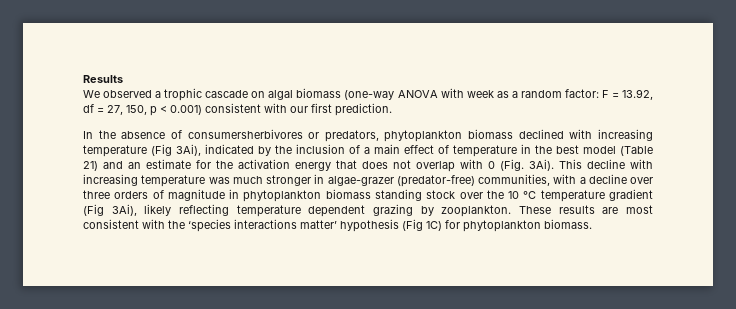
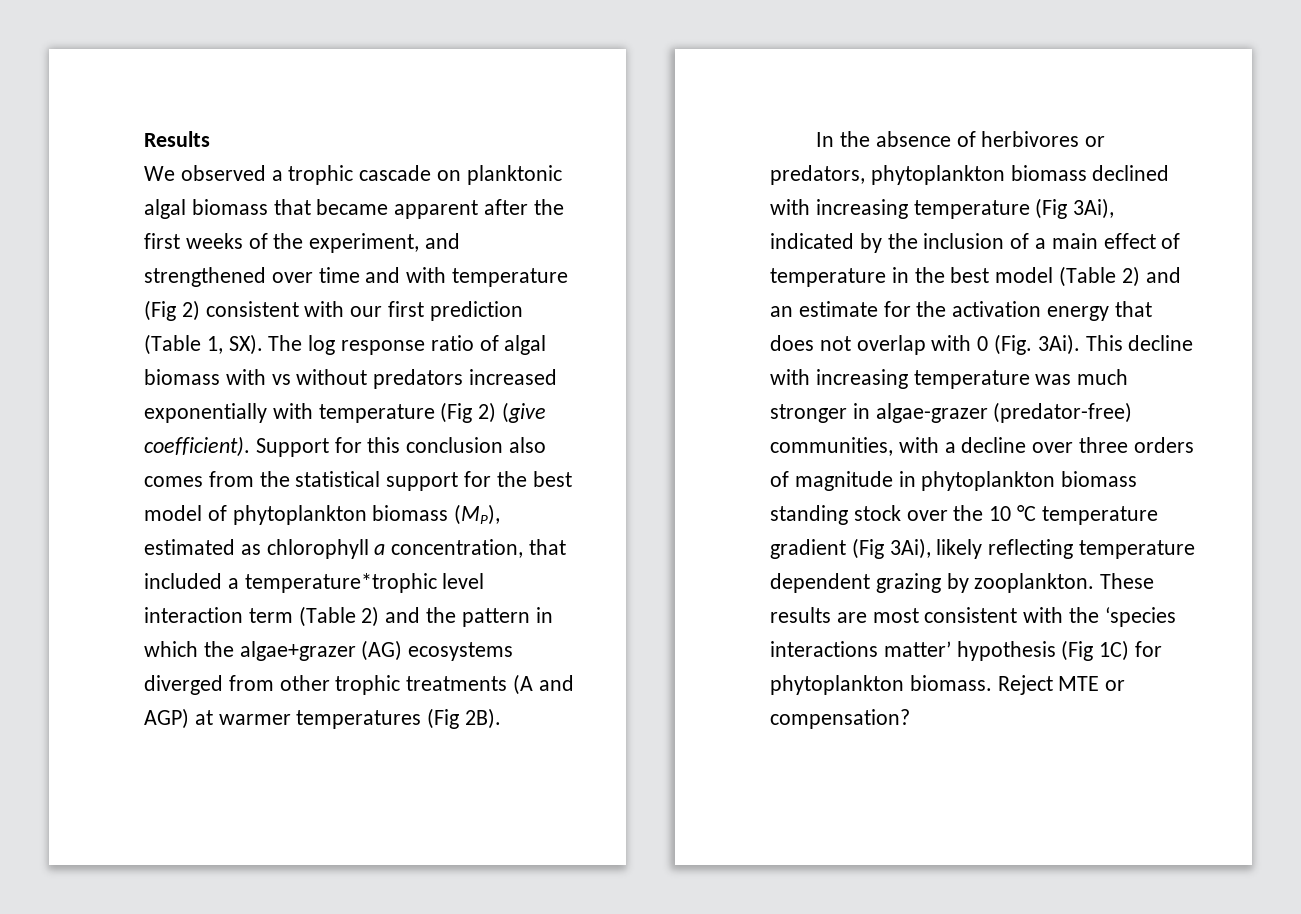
[268,88,653,100] [83,103,392,116] algal biomass (one-way ANOVA with week as a random factor: F = 13.92, df = 27, 150, p < 0.001) consistent with our first prediction. -> [466,165,562,185] [144,199,564,219] [144,233,461,253] [144,267,569,287] [144,300,523,321] [144,334,547,355] [144,369,558,389] [144,402,547,423] [144,436,547,457] [144,471,572,491] [144,504,501,525] [144,539,567,559] [144,573,485,593] [144,606,553,627] [144,640,514,661] [144,674,574,695] [144,708,502,729] planktonic algal biomass that became apparent after the first weeks of the experiment, and strengthened over time and with temperature (Fig 2) consistent with our first prediction (Table 1, SX). The log response ratio of algal biomass with vs without predators increased exponentially with temperature (Fig 2) (give coefficient). Support for this conclusion also comes from the statistical support for the best model of phytoplankton biomass (MP), estimated as chlorophyll a concentration, that included a temperature*trophic level interaction term (Table 2) and the pattern in which the algae+grazer (AG) ecosystems diverged from other trophic treatments (A and AGP) at warmer temperatures (Fig 2B).
[187,129,303,139] consumersherbivores -> [981,131,1080,147] herbivores
[83,161,98,171] 21) -> [1121,266,1140,287] 2)
(592, 224) none -> [997,675,1126,695] [770,709,910,729] Reject MTE or compensation?

